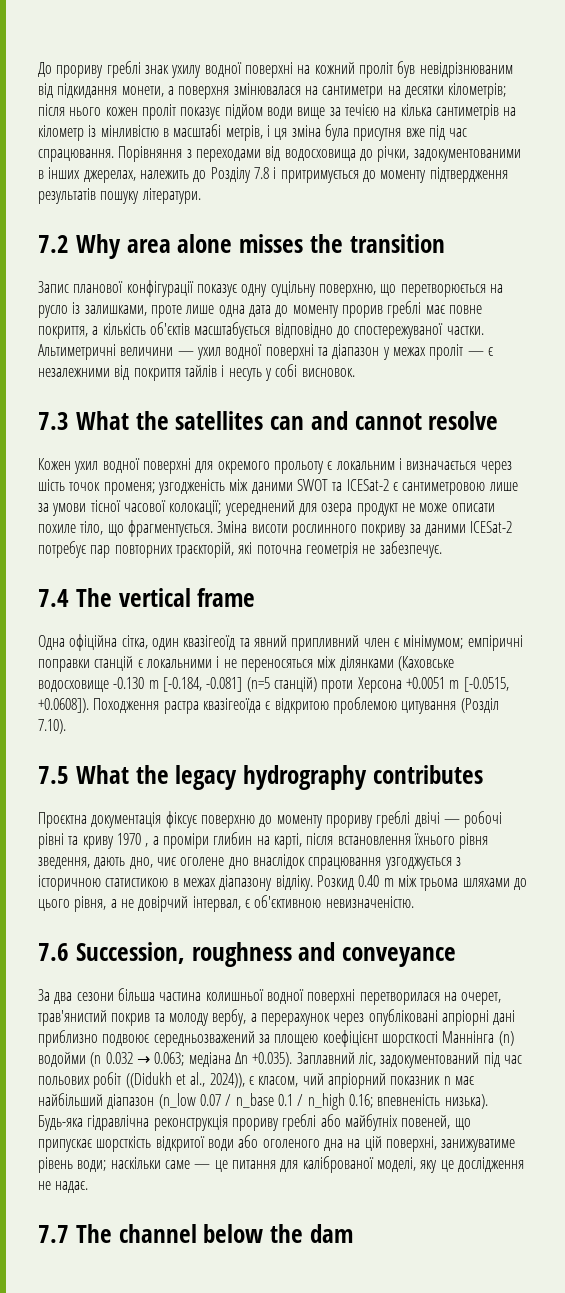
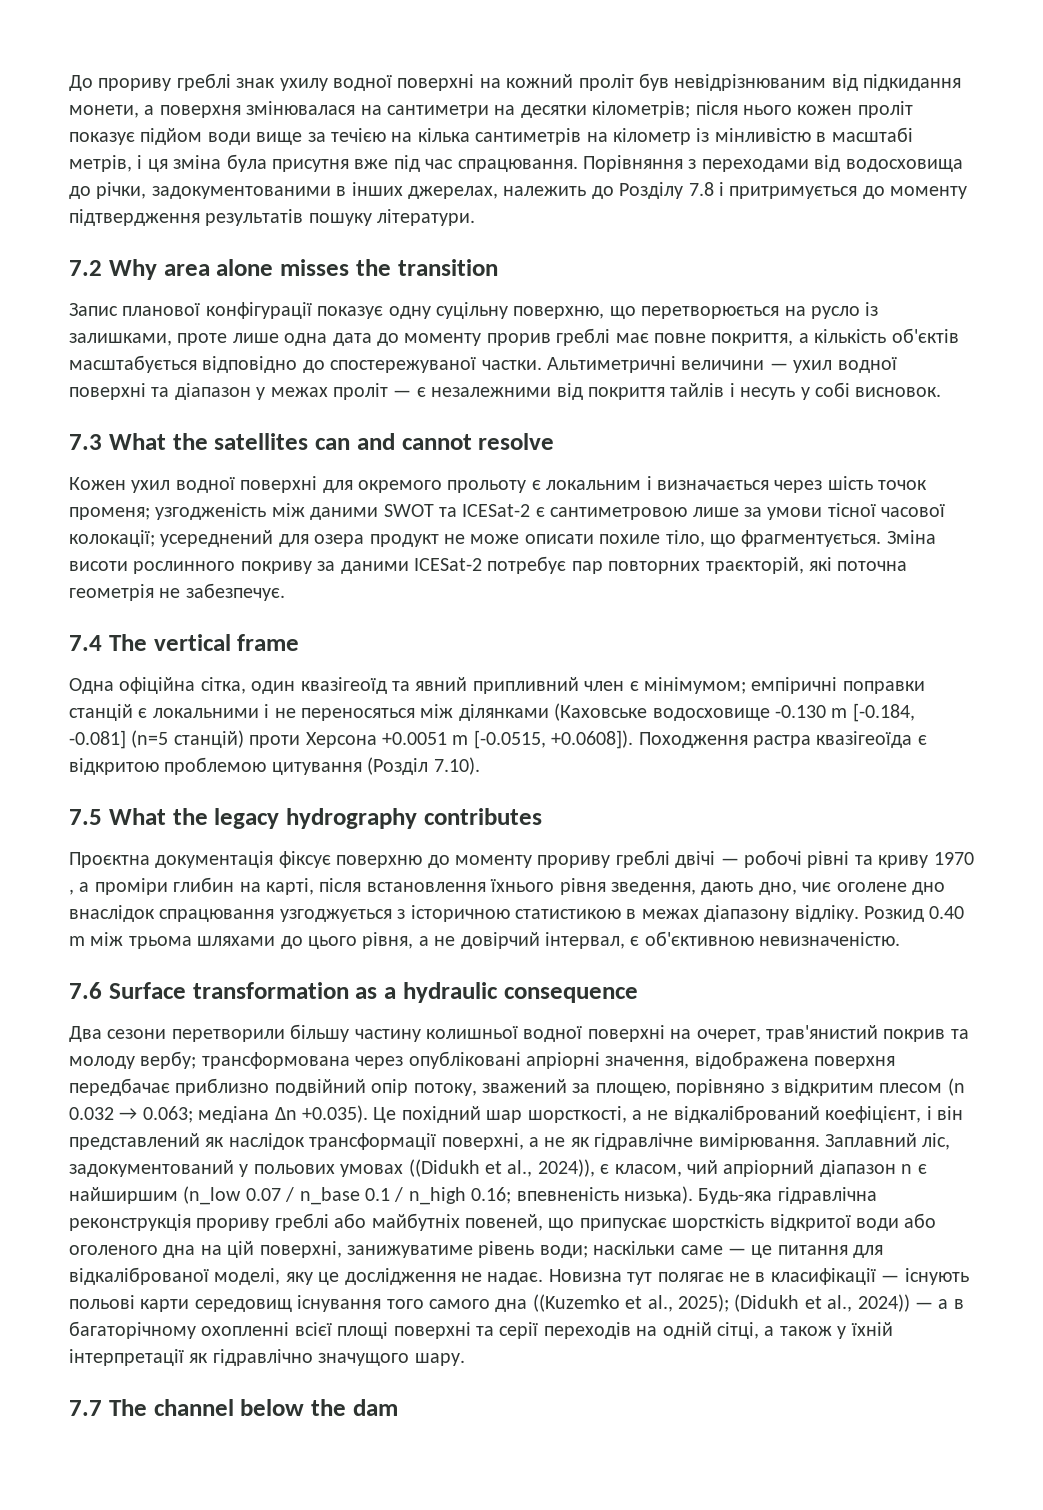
[75,942,456,967] [38,988,202,1004] Succession, roughness and conveyance // За два сезони більша частина -> [108,982,638,1003] [69,1024,421,1042] Surface transformation as a hydraulic consequence // Два сезони перетворили більшу частину
[359,992,440,1005] перетворилася -> (665, 1033) none
[212,1009,516,1026] [38,1030,514,1047] [38,1052,86,1067] вербу, а перерахунок через опубліковані апріорні дані приблизно подвоює середньозважений за площею коефіцієнт шорсткості Маннінга (n) водойми -> [140,1051,896,1069] [69,1078,943,1096] вербу; трансформована через опубліковані апріорні значення, відображена поверхня передбачає приблизно подвійний опір потоку, зважений за площею, порівняно з відкритим плесом
[296,1052,522,1068] [38,1072,122,1089] Заплавний ліс, задокументований під час польових робіт -> [373,1105,963,1123] [69,1133,951,1150] [69,1160,404,1177] Це похідний шар шорсткості, а не відкалібрований коефіцієнт, і він представлений як наслідок трансформації поверхні, а не як гідравлічне вимірювання. Заплавний ліс, задокументований у польових умовах
[390,1076,474,1085] [38,1093,155,1109] показник n має найбільший діапазон -> [819,1160,927,1177] [69,1187,178,1204] діапазон n є найширшим
[302,1156,374,1173] каліброваної -> [69,1267,209,1285] відкаліброваної
(89, 1187) none -> [548,1268,969,1285] [69,1294,964,1312] [69,1321,893,1339] [69,1349,465,1366] Новизна тут полягає не в класифікації — існують польові карти середовищ існування того самого дна ((Kuzemko et al., 2025); (Didukh et al., 2024)) — а в багаторічному охопленні всієї площі поверхні та серії переходів на одній сітці, а також у їхній інтерпретації як гідравлічно значущого шару.

